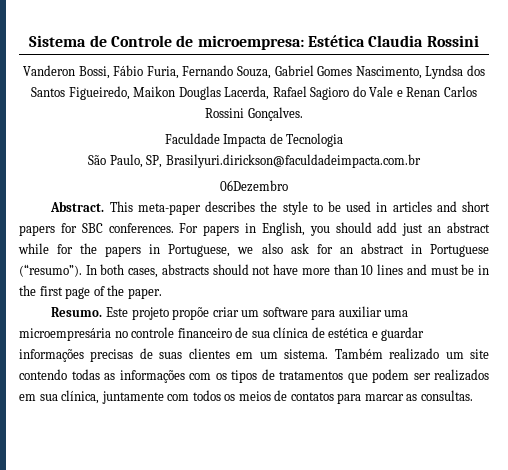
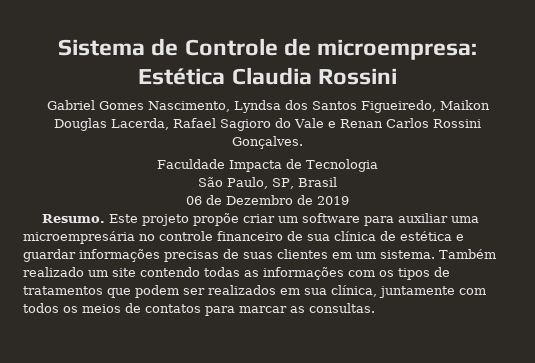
[23,65,271,79] Vanderon Bossi, Fábio Furia, Fernando Souza, -> (397, 76) none
[165,154,421,168] [220,180,288,192] [50,201,491,215] [19,222,491,236] [18,243,490,257] [19,264,490,278] [19,285,162,299] Brasilyuri.dirickson@faculdadeimpacta.com.br // 06Dezembro // Abstract. This meta-paper describes the style to be used in articles and short papers for SBC conferences. For papers in English, you should add just an abstract while for the papers in Portuguese, we also ask for an abstract in Portuguese (“resumo”). In both cases, abstracts should not have more than 10 lines and must be in the first page of the paper. -> [297,177,337,187] [186,195,349,205] Brasil // 06 de Dezembro de 2019

